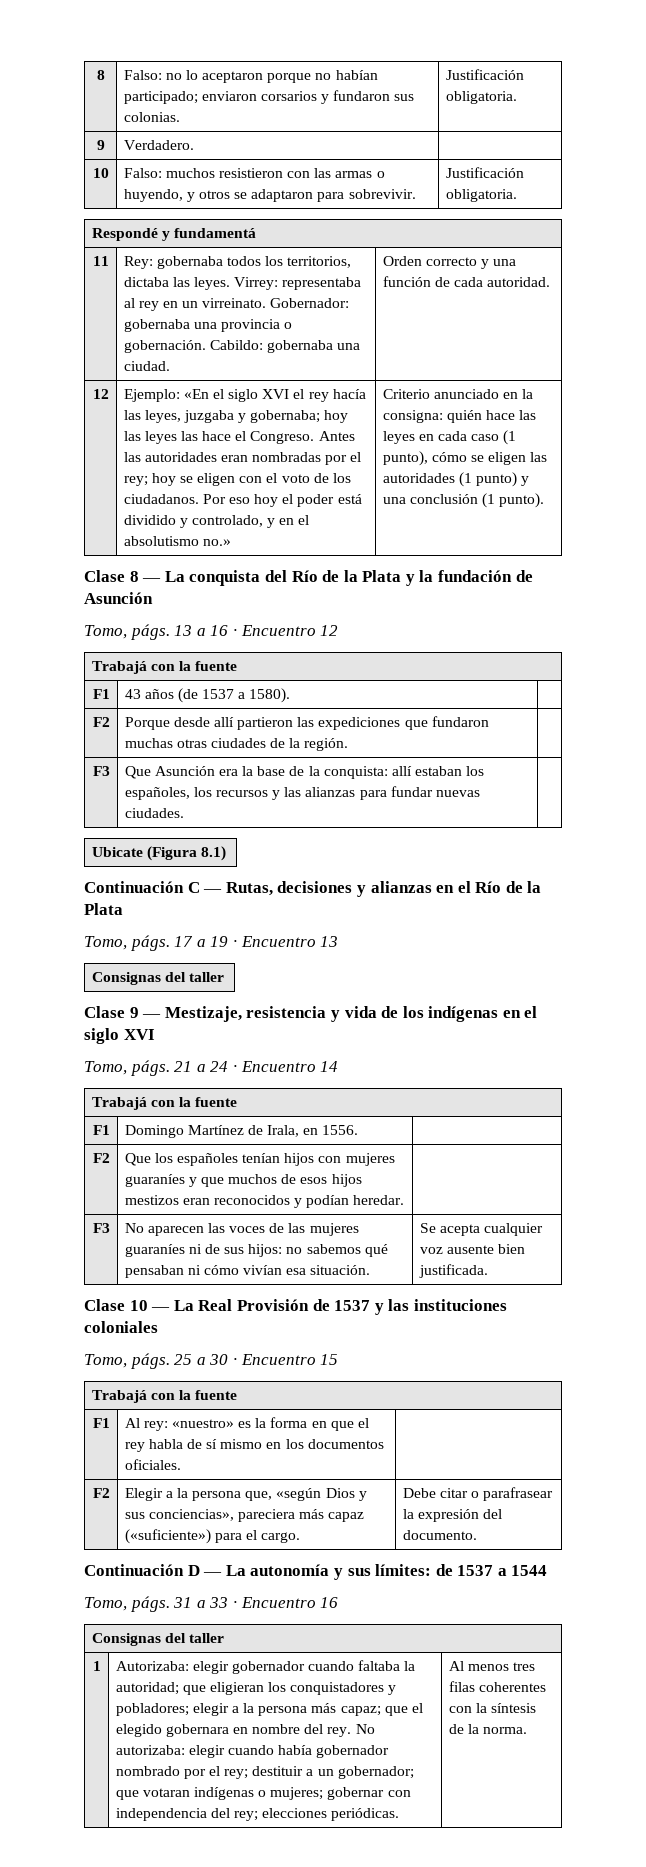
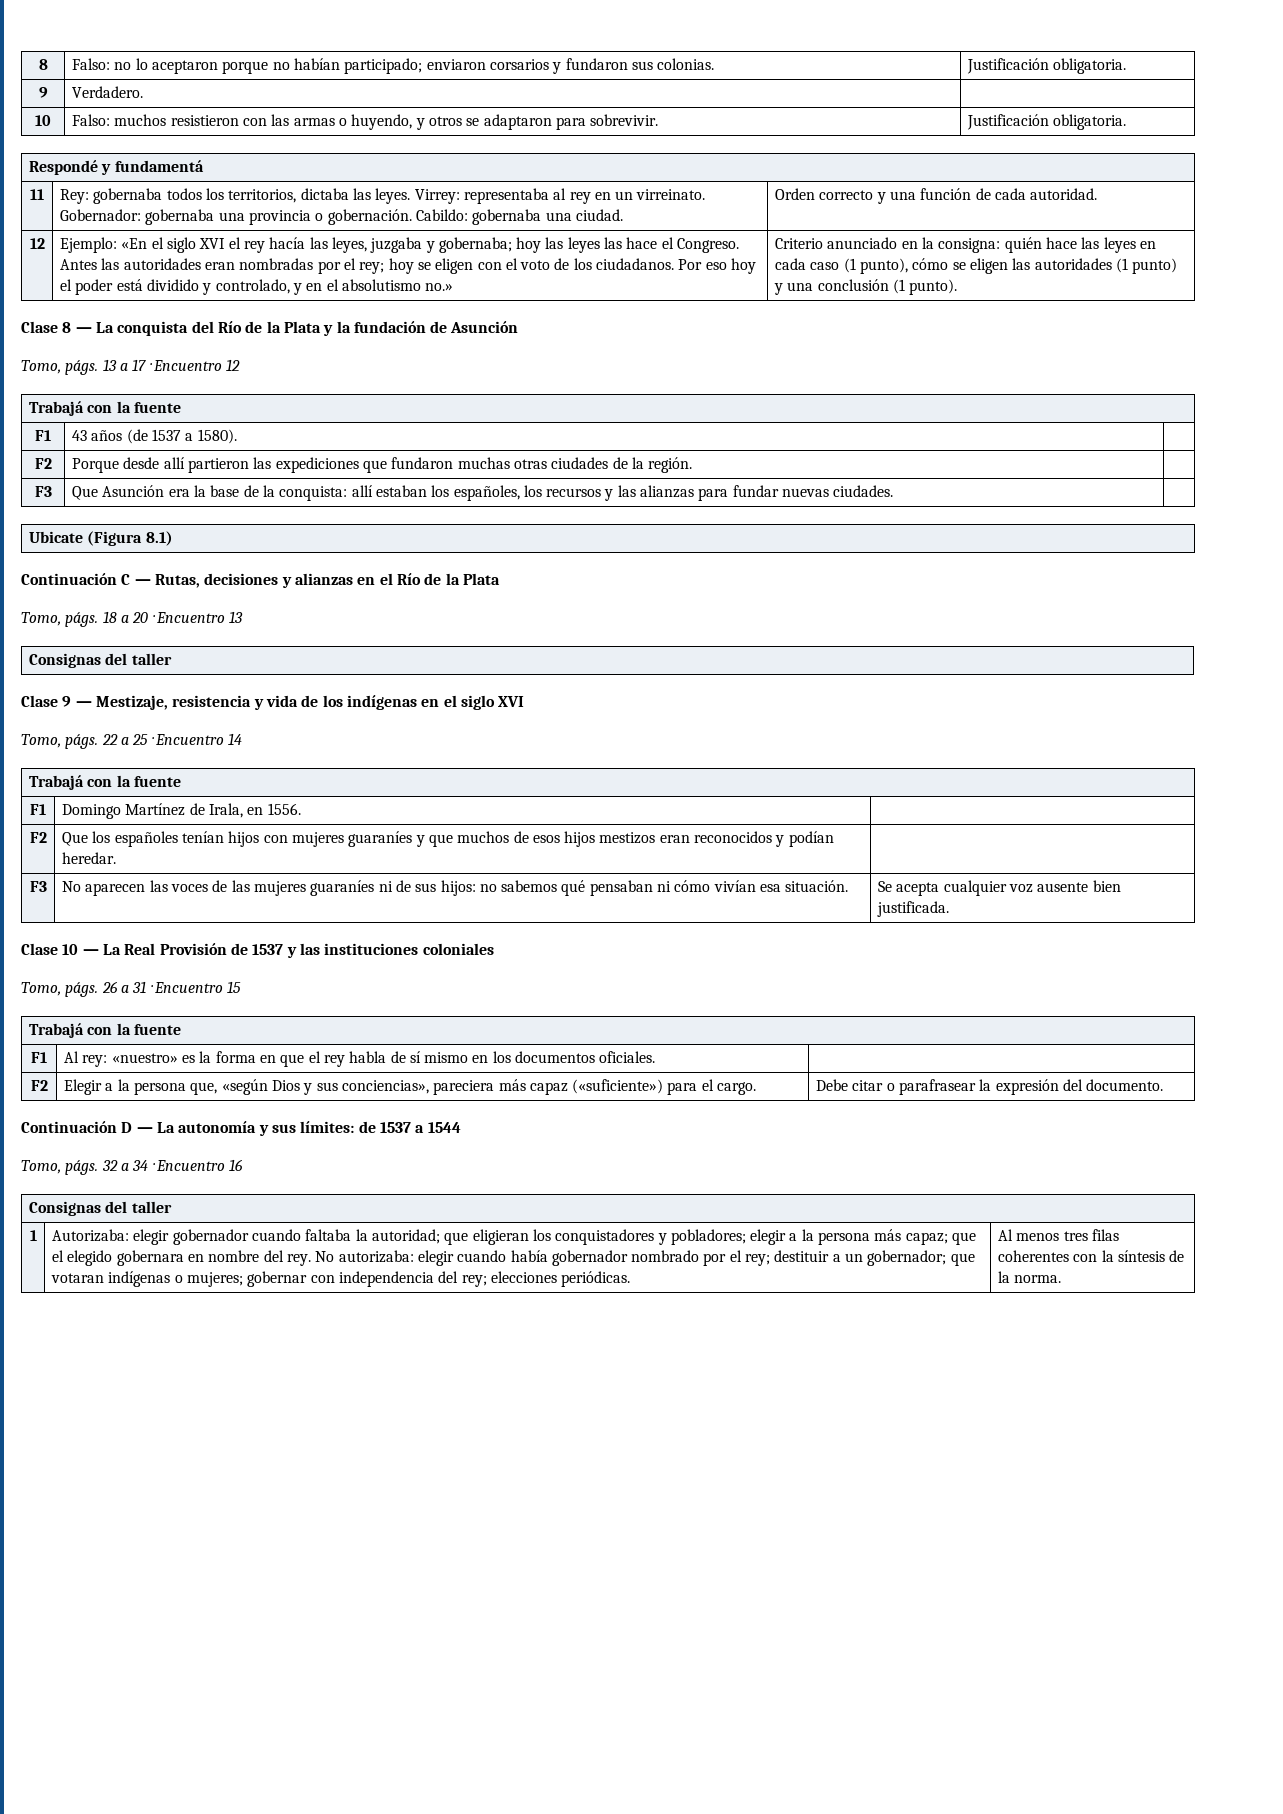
[210,625,229,636] 16 -> [132,359,147,371] 17
[174,936,229,947] 17 a 19 -> [102,611,149,623] 18 a 20
[174,1061,229,1072] 21 a 24 -> [101,734,149,745] 22 a 25
[174,1354,229,1365] 25 a 30 -> [101,981,147,993] 26 a 31
[173,1597,229,1608] 31 a 33 -> [101,1160,149,1171] 32 a 34

